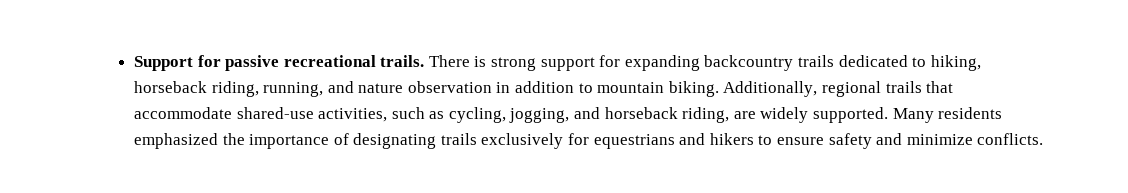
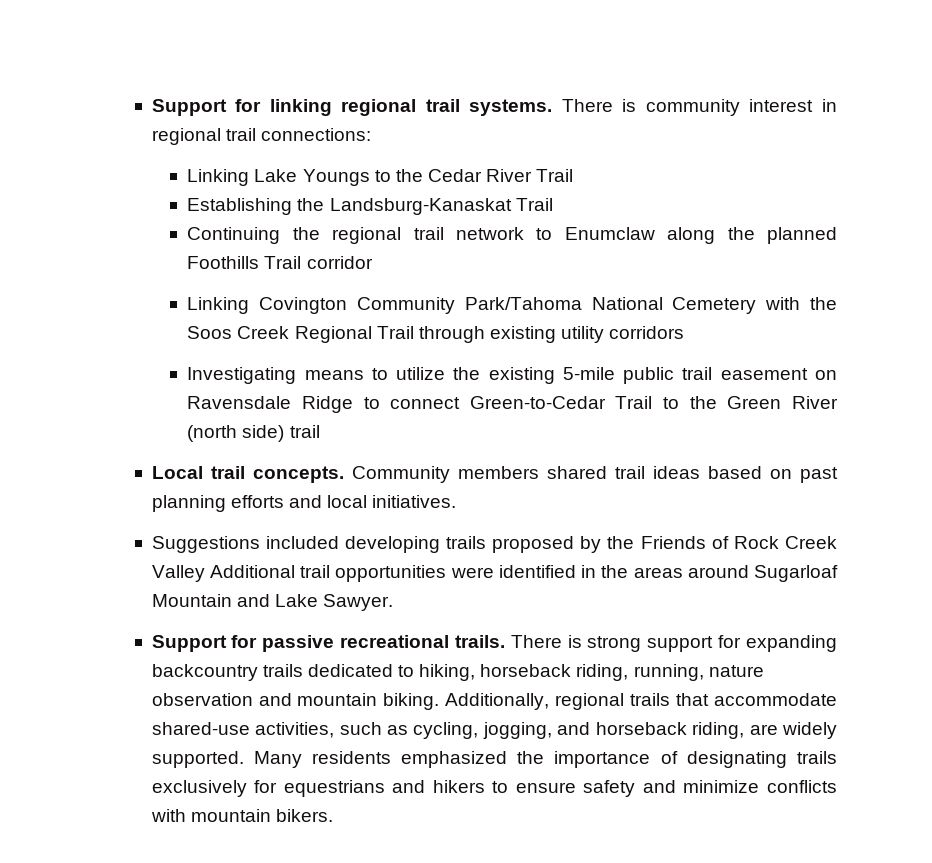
[133,55,221,71] Support for -> [151,99,837,116] [151,128,371,145] [187,169,574,186] [187,198,553,215] [187,227,837,244] [187,256,373,269] [187,297,838,314] [187,326,685,343] [187,367,838,384] [187,396,838,413] [187,425,320,442] [151,466,838,483] [151,495,457,512] [151,536,838,553] [151,565,839,582] [151,594,394,611] [151,635,258,652] Support for linking regional trail systems. There is community interest in regional trail connections: // Linking Lake Youngs to the Cedar River Trail // Establishing the Landsburg-Kanaskat Trail // Continuing the regional trail network to Enumclaw along the planned Foothills Trail corridor // Linking Covington Community Park/Tahoma National Cemetery with the Soos Creek Regional Trail through existing utility corridors // Investigating means to utilize the existing 5-mile public trail easement on Ravensdale Ridge to connect Green-to-Cedar Trail to the Green River (north side) trail // Local trail concepts. Community members shared trail ideas based on past planning efforts and local initiatives. // Suggestions included developing trails proposed by the Friends of Rock Creek Valley Additional trail opportunities were identified in the areas around Sugarloaf Mountain and Lake Sawyer. // Support for
[327,81,354,93] and -> (704, 672) none
[496,81,593,93] in addition to -> [258,693,292,706] and
[977,133,1044,145] conflicts. -> [767,780,837,793] [150,809,333,822] conflicts with mountain bikers.

